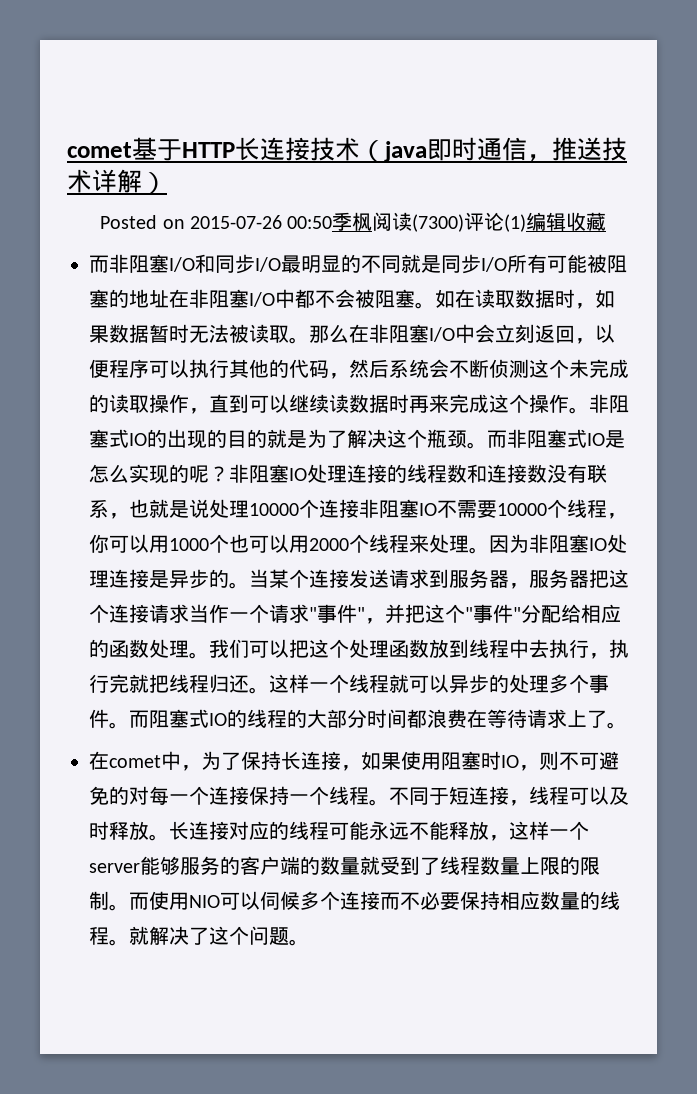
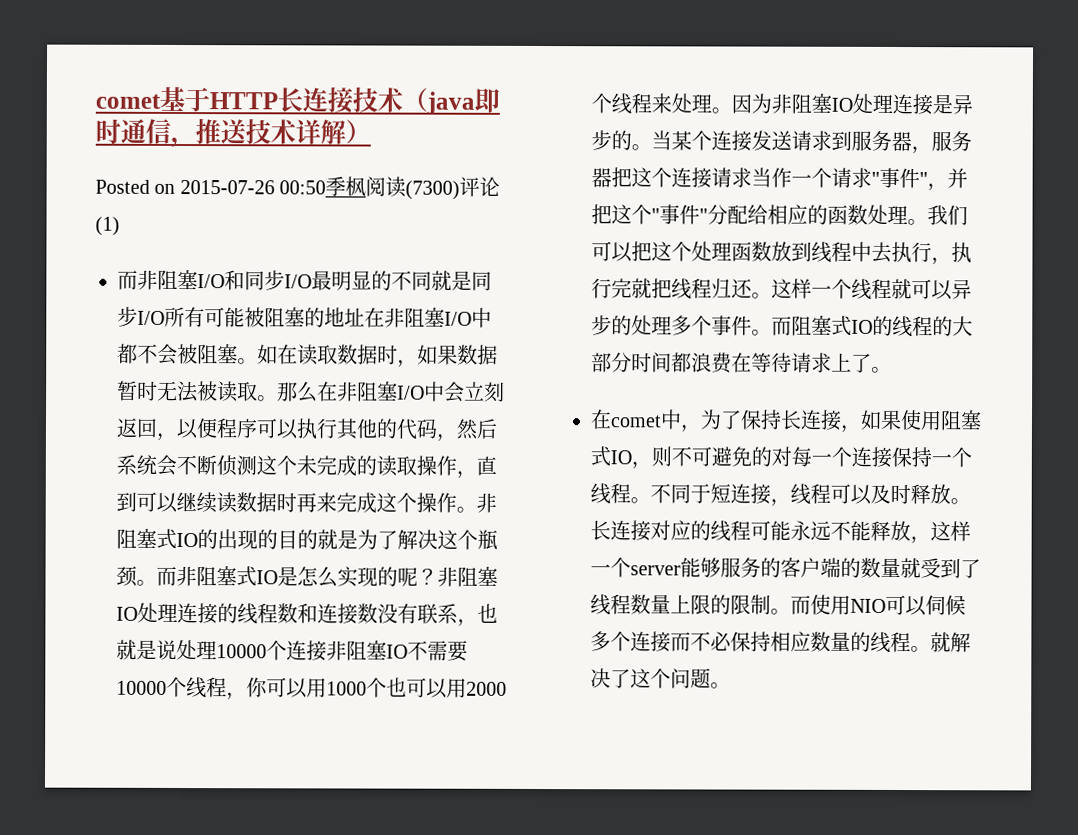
[526,212,607,232] 编辑收藏 -> (120, 226) none
[481,751,501,770] 时 -> [590,446,611,467] 式
[440,892,460,910] 要 -> (732, 641) none

